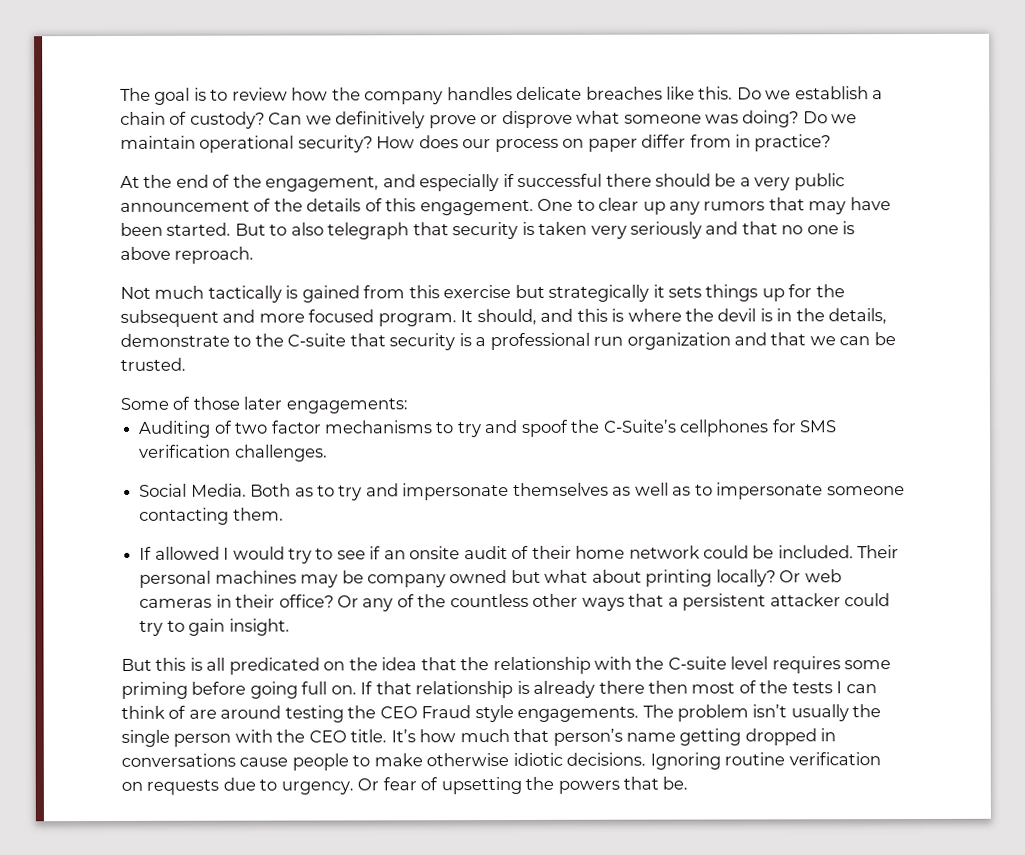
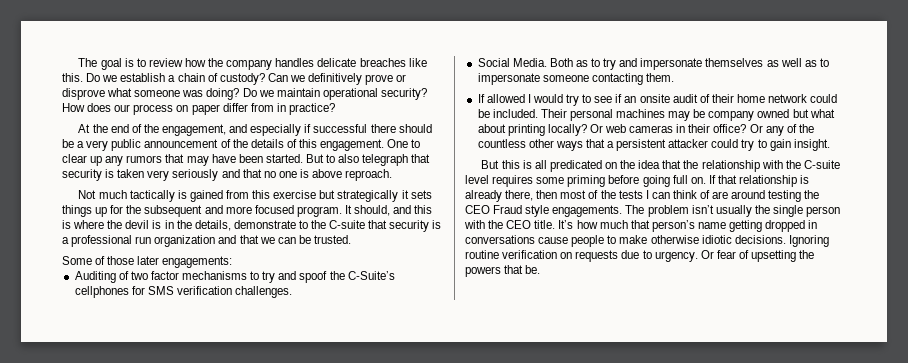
[598,680,645,694] there -> [505,190,534,201] there,

